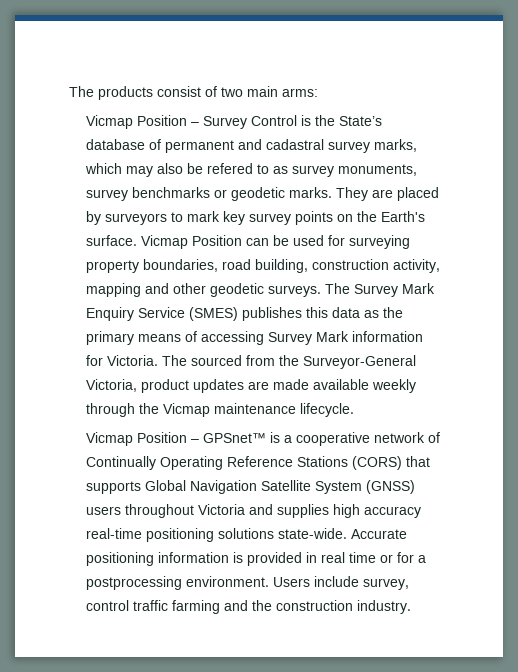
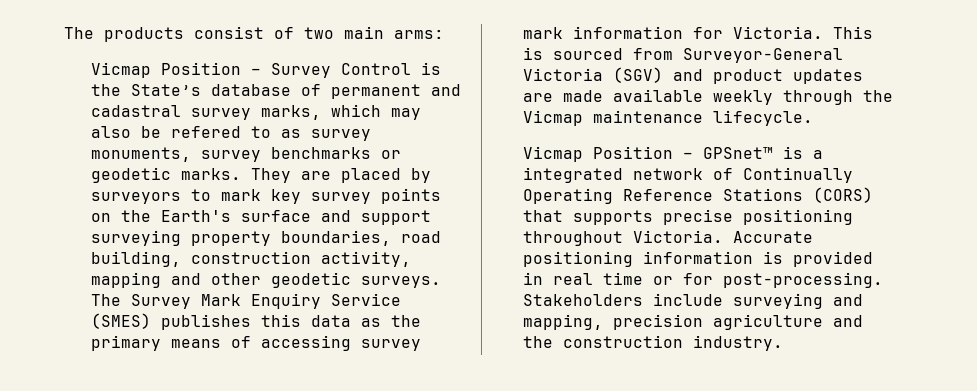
[85,235,345,249] surface. Vicmap Position can be used for -> [240,210,431,225] surface and support
[267,331,349,345] Survey Mark -> [360,339,421,351] [522,27,563,39] survey mark
[161,355,416,369] [85,379,137,392] The sourced from the Surveyor-General Victoria, -> [832,26,873,39] [522,47,843,63] [522,67,703,83] This is sourced from Surveyor-General Victoria (SGV) and
[295,432,370,446] cooperative -> [522,167,623,183] integrated
[144,480,415,494] [85,504,421,518] [85,528,347,542] Global Navigation Satellite System (GNSS) users throughout Victoria and supplies high accuracy real-time positioning solutions state-wide. -> [662,209,853,225] [522,230,723,246] precise positioning throughout Victoria.
[417,555,426,563] [85,576,409,590] [85,600,220,614] a postprocessing environment. Users include survey, control traffic farming -> [722,272,883,288] [522,293,863,309] [522,314,823,330] post-processing. Stakeholders include surveying and mapping, precision agriculture

